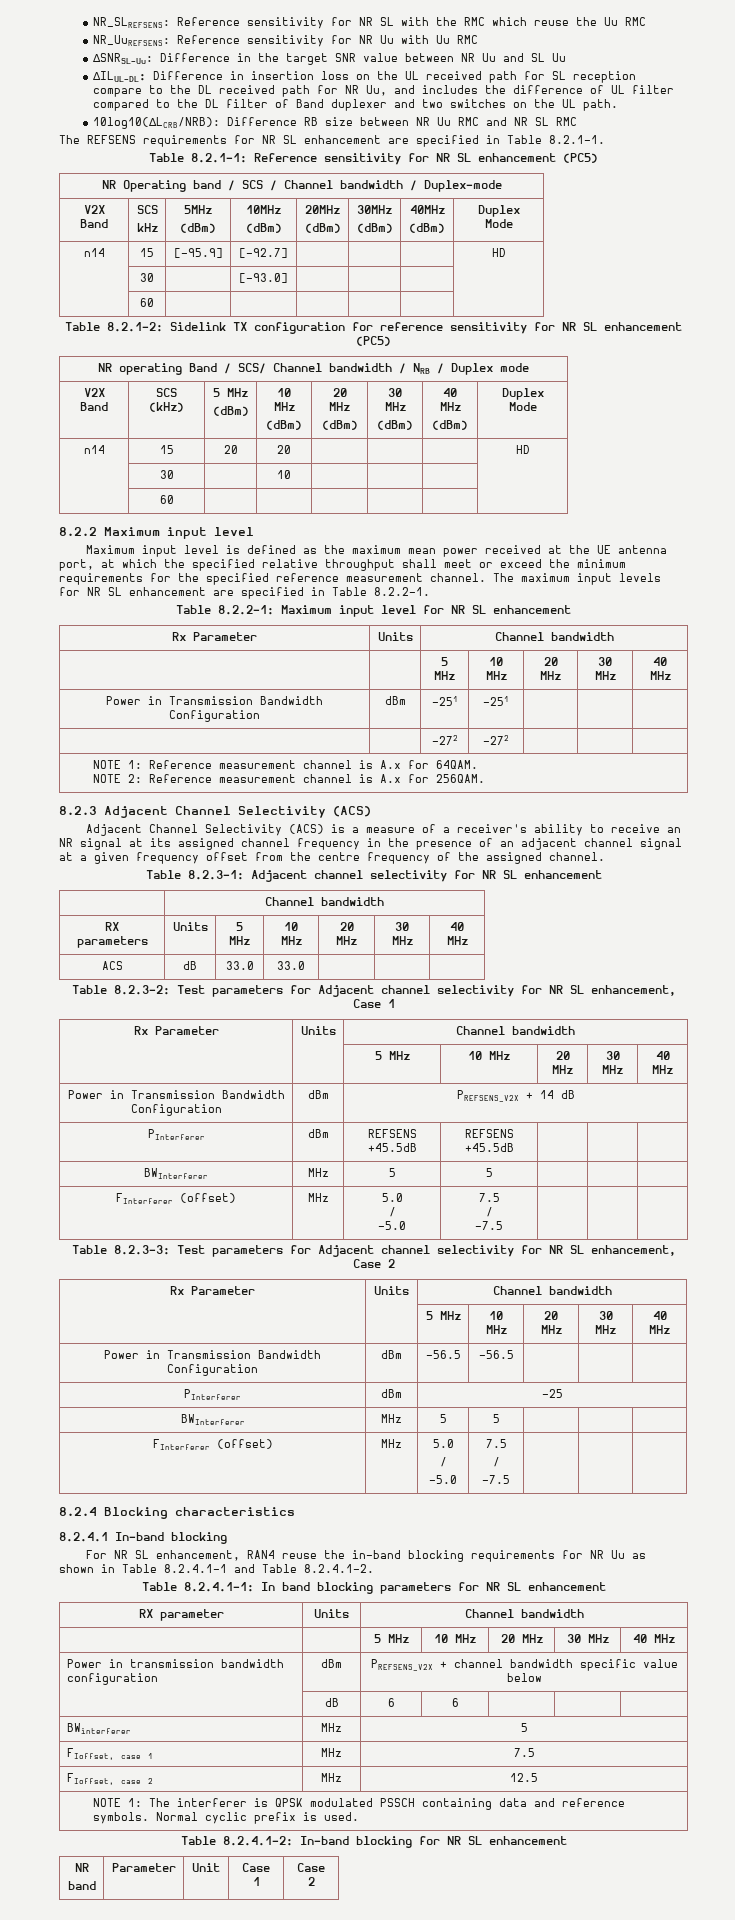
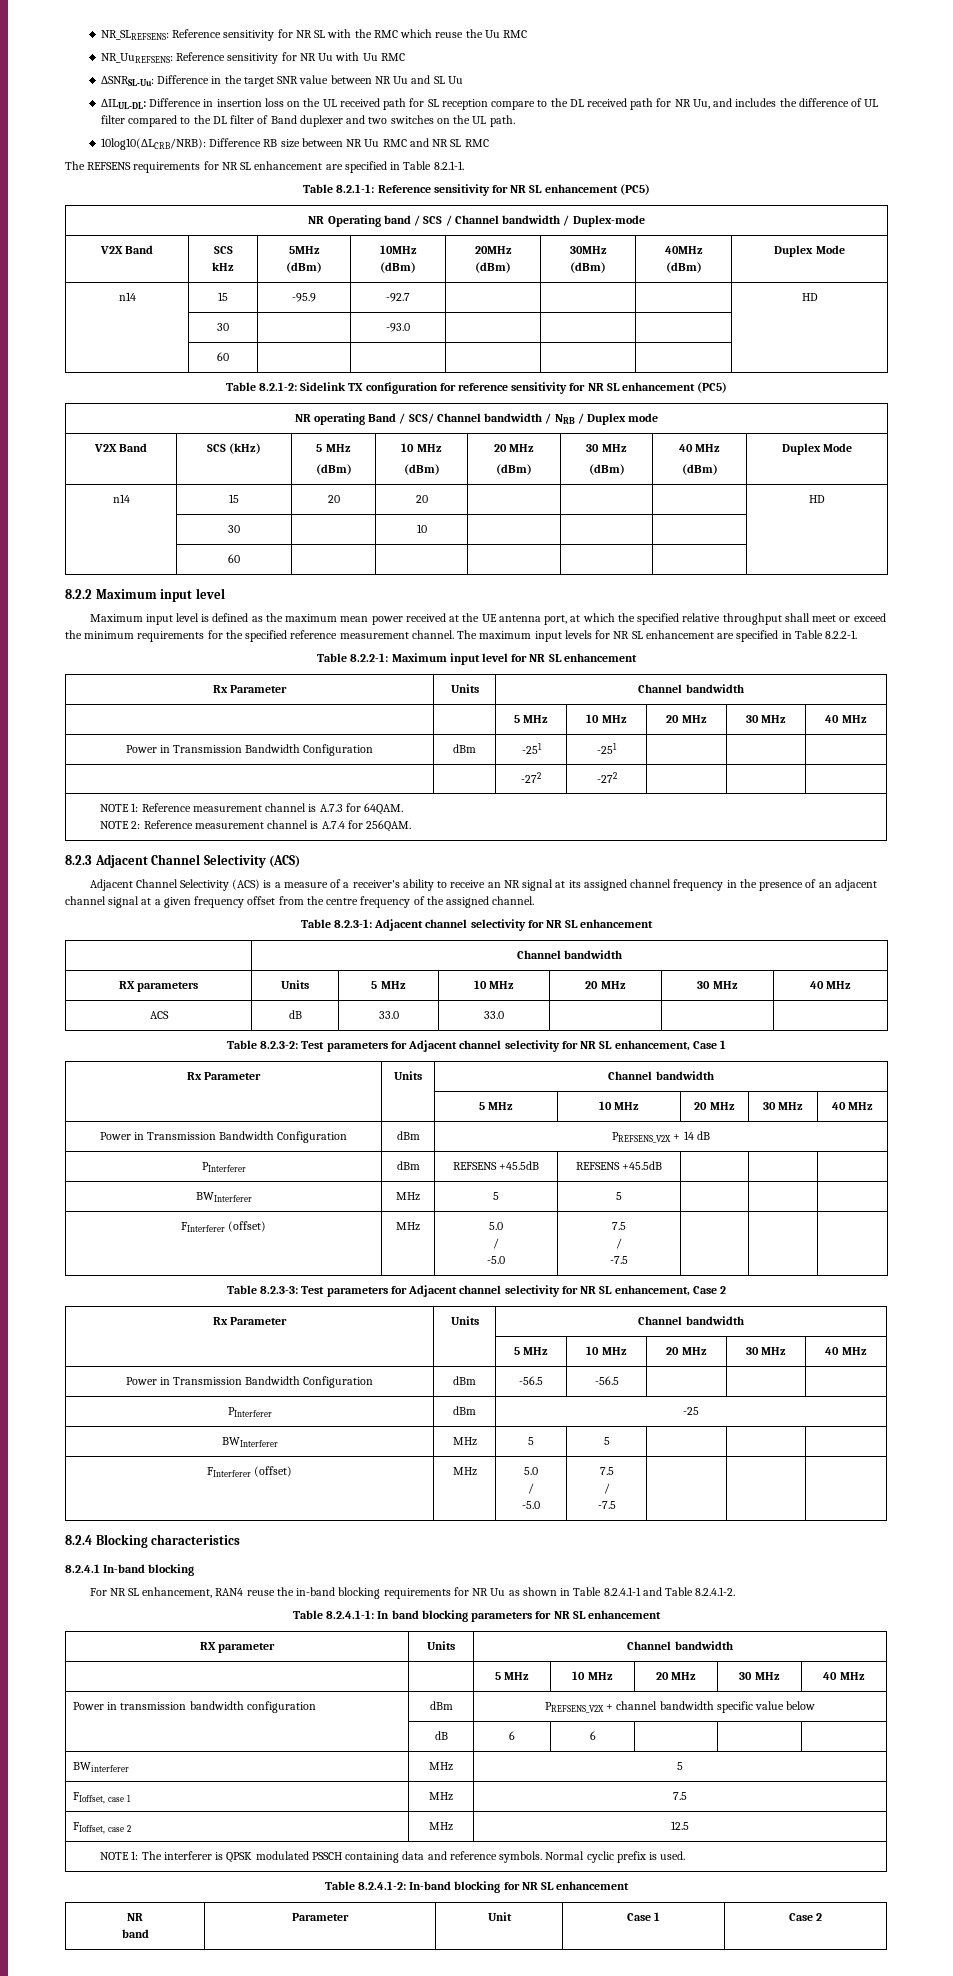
[173,248,223,258] [239,248,288,258] [491,248,506,257] [140,273,154,282] [239,273,288,283] [-95.9] | [-92.7] | | | | HD // | 30 | | [-93.0] -> [292,293,316,302] [386,293,410,302] [801,293,818,301] [217,323,229,331] [386,323,410,332] -95.9 | -92.7 | | | | HD // | 30 | | -93.0
[380,760,402,769] A.x -> [319,804,343,812] A.7.3
[380,774,402,783] A.x -> [321,821,345,829] A.7.4

